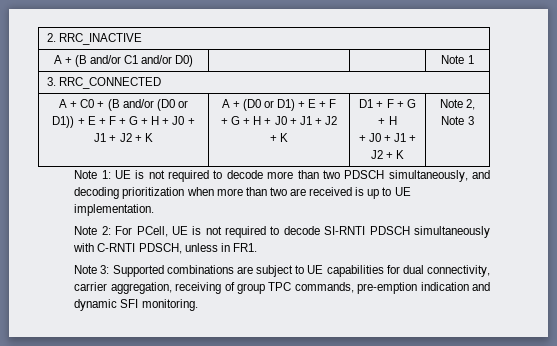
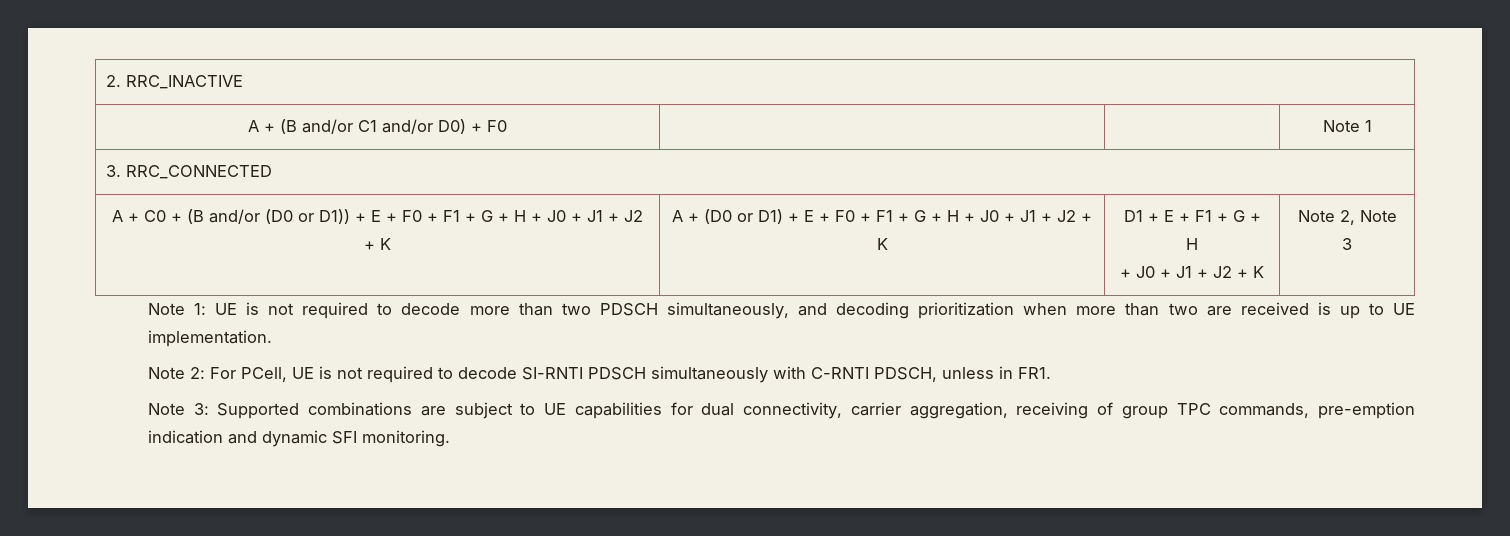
(194, 61) none -> [471,120,507,132] + F0
[108,116,116,125] F -> [402,210,460,222] F0 + F1
[329,99,337,108] F -> [835,210,893,222] F0 + F1
[386,99,394,108] F -> [1163,210,1212,222] E + F1

